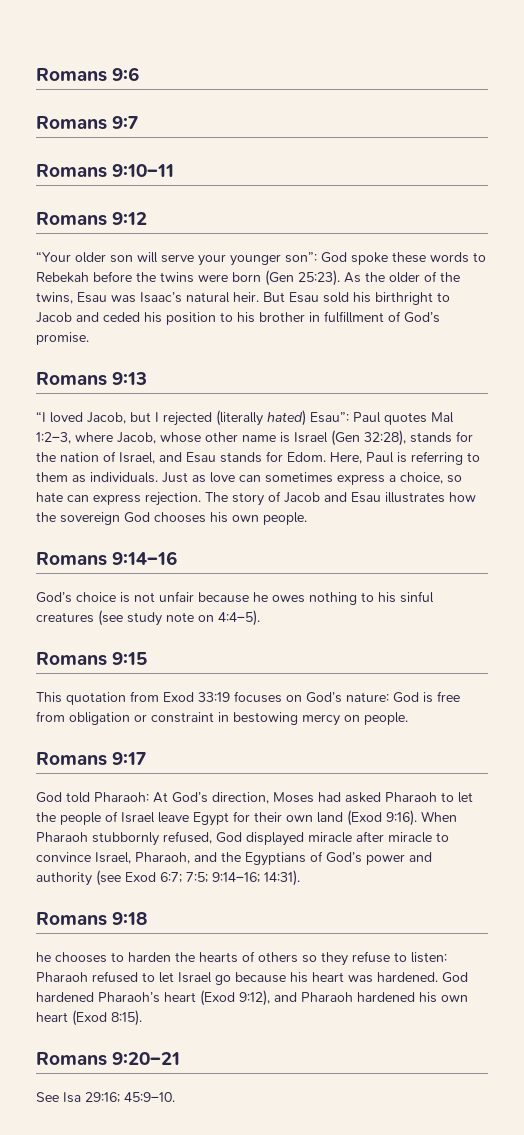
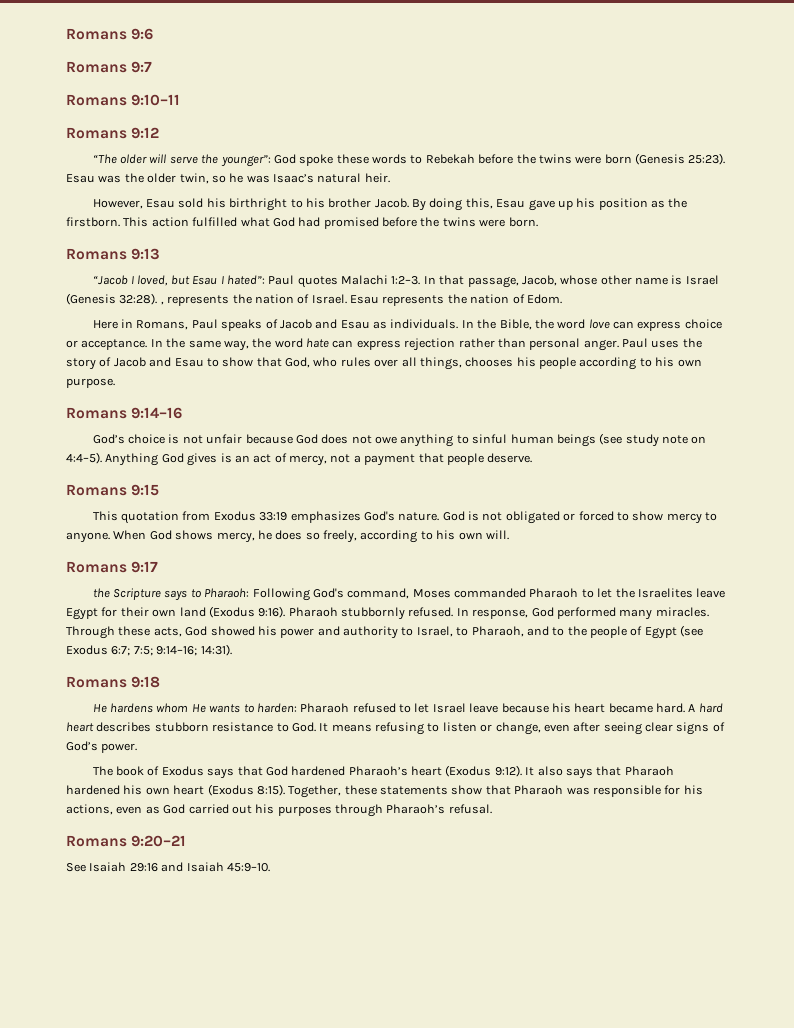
[36,251,317,266] “Your older son will serve your younger son”: -> [92,154,271,167] “The older will serve the younger”:
[265,270,460,286] [36,292,107,304] (Gen 25:23). As the older of the twins, Esau -> [635,153,726,165] [66,173,244,184] (Genesis 25:23). Esau was the older twin, so he
[263,292,285,302] But -> [92,199,143,209] // However,
[36,311,440,325] [36,332,89,345] [36,372,148,386] [36,410,454,426] [36,432,113,444] Jacob and ceded his position to his brother in fulfillment of God’s promise. // Romans 9:13 // “I loved Jacob, but I rejected (literally hated) Esau”: Paul quotes Mal 1:2–3, where -> [305,198,688,211] [66,217,538,229] [66,248,161,260] [92,275,519,288] his brother Jacob. By doing this, Esau gave up his position as the firstborn. This action fulfilled what God had promised before the twins were born. // Romans 9:13 // “Jacob I loved, but Esau I hated”: Paul quotes Malachi 1:2–3. In that passage,
[331,430,473,446] [36,451,480,465] [36,472,462,485] [36,492,228,506] (Gen 32:28), stands for the nation of Israel, and Esau stands for Edom. Here, Paul is referring to them as individuals. Just as love can sometimes express a choice, so hate can express rejection. The -> [66,293,562,306] [92,319,722,331] [66,338,702,351] (Genesis 32:28). , represents the nation of Israel. Esau represents the nation of Edom. // Here in Romans, Paul speaks of Jacob and Esau as individuals. In the Bible, the word love can express choice or acceptance. In the same way, the word hate can express rejection rather than personal anger. Paul uses the
[385,492,476,503] [36,512,307,525] illustrates how the sovereign God chooses his own people. -> [206,357,702,370] [66,378,115,388] to show that God, who rules over all things, chooses his people according to his own purpose.
[253,591,434,605] [36,612,94,623] he owes nothing to his sinful creatures -> [295,434,596,447] God does not owe anything to sinful human beings
(260, 618) none -> [105,453,533,466] Anything God gives is an act of mercy, not a payment that people deserve.
[163,691,460,703] [36,711,408,726] [36,752,147,766] [36,792,381,804] Exod 33:19 focuses on God’s nature: God is free from obligation or constraint in bestowing mercy on people. // Romans 9:17 // God told Pharaoh: At God’s direction, Moses had asked -> [213,511,718,524] [66,530,509,543] [66,561,159,573] [92,588,527,601] Exodus 33:19 emphasizes God's nature. God is not obligated or forced to show mercy to anyone. When God shows mercy, he does so freely, according to his own will. // Romans 9:17 // the Scripture says to Pharaoh: Following God's command, Moses commanded
[60,811,155,825] people of Israel -> [637,588,693,598] Israelites
[347,810,457,826] [36,831,449,846] [36,851,432,866] [36,870,156,886] (Exod 9:16). When Pharaoh stubbornly refused, God displayed miracle after miracle to convince Israel, Pharaoh, and the Egyptians of God’s power and authority (see Exod -> [208,606,709,620] [66,625,704,639] [66,645,108,655] (Exodus 9:16). Pharaoh stubbornly refused. In response, God performed many miracles. Through these acts, God showed his power and authority to Israel, to Pharaoh, and to the people of Egypt (see Exodus
[36,951,447,966] he chooses to harden the hearts of others so they refuse to listen: -> [92,703,297,713] He hardens whom He wants to harden:
[215,975,231,985] go -> [469,703,499,713] leave
[348,972,468,983] [36,990,297,1006] was hardened. God hardened Pharaoh’s heart (Exod 9:12), and -> [608,703,723,713] [66,722,725,735] [66,741,138,753] [92,765,622,779] became hard. A hard heart describes stubborn resistance to God. It means refusing to listen or change, even after seeing clear signs of God’s power. // The book of Exodus says that God hardened Pharaoh’s heart (Exodus 9:12). It also says that
[72,1010,107,1026] (Exod -> [207,784,254,796] (Exodus
(142, 1018) none -> [288,785,703,798] [66,804,492,817] Together, these statements show that Pharaoh was responsible for his actions, even as God carried out his purposes through Pharaoh’s refusal.
[63,1092,120,1103] Isa 29:16; -> [89,862,224,872] Isaiah 29:16 and Isaiah

